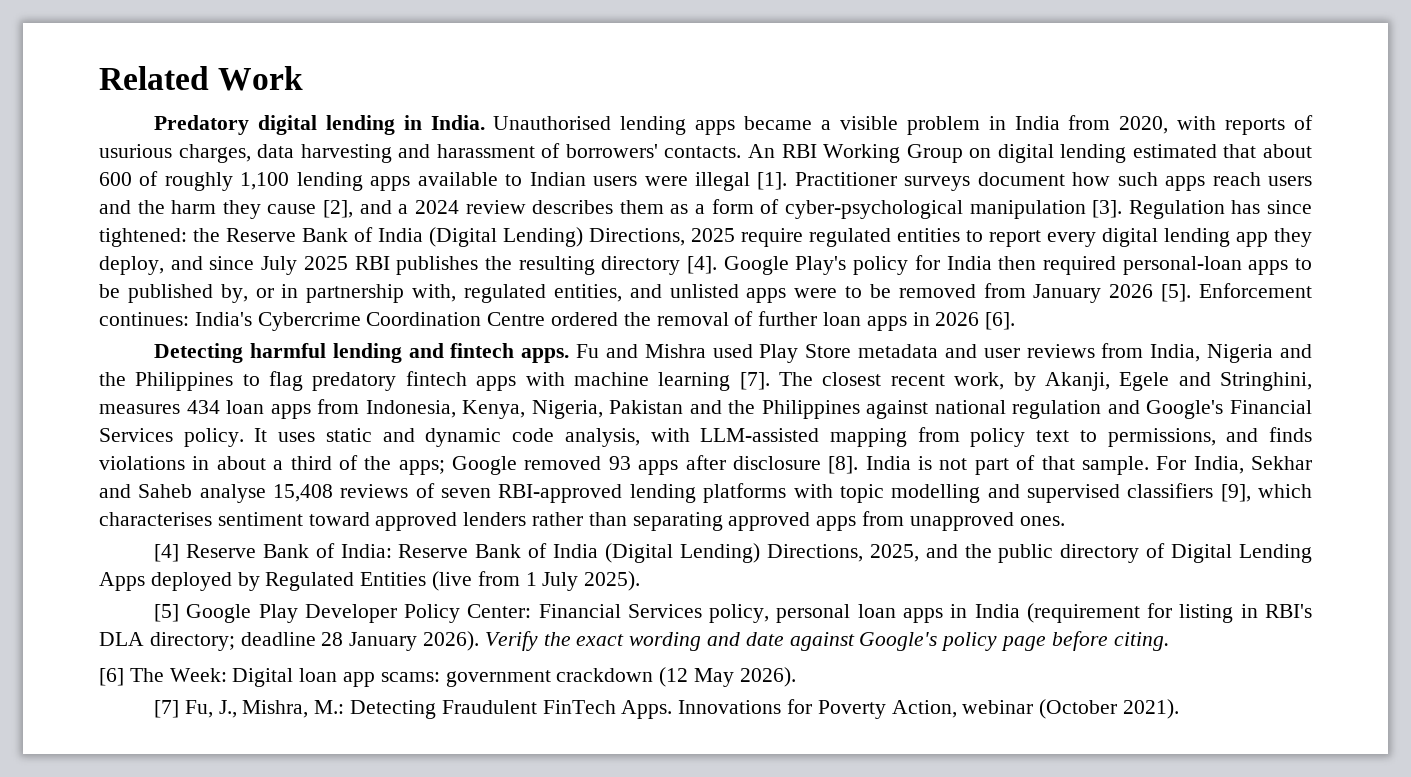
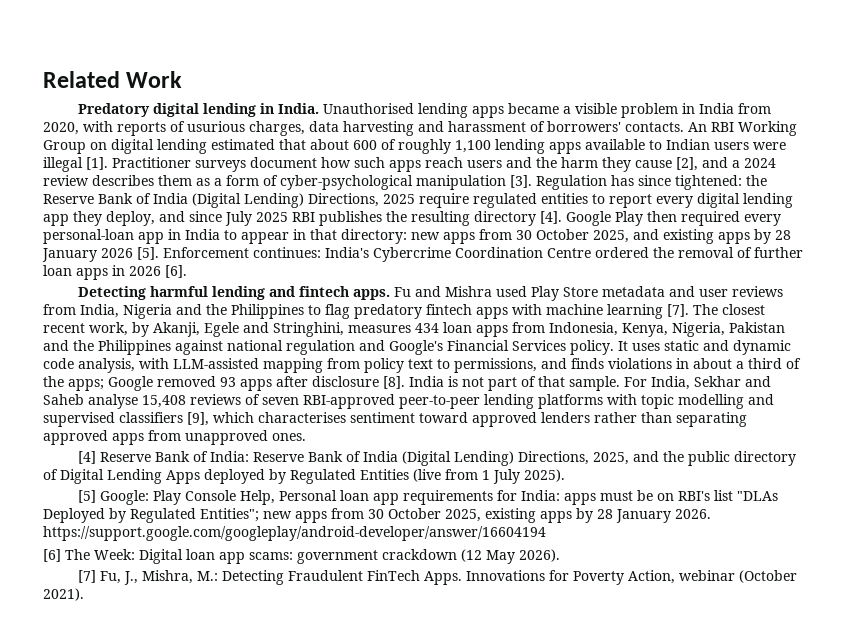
[795,255,1313,275] [99,283,1026,303] Play's policy for India then required personal-loan apps to be published by, or in partnership with, regulated entities, and unlisted apps were to be removed from -> [615,211,781,226] [43,229,791,244] Play then required every personal-loan app in India to appear in that directory: new apps from 30 October 2025, and existing apps by 28
(623, 493) none -> [399,395,480,409] peer-to-peer
[186,603,1312,623] [99,631,1169,651] Google Play Developer Policy Center: Financial Services policy, personal loan apps in India (requirement for listing in RBI's DLA directory; deadline 28 January 2026). Verify the exact wording and date against Google's policy page before citing. -> [100,490,779,505] [43,508,711,523] [43,526,546,541] Google: Play Console Help, Personal loan app requirements for India: apps must be on RBI's list "DLAs Deployed by Regulated Entities"; new apps from 30 October 2025, existing apps by 28 January 2026. https://support.google.com/googleplay/android-developer/answer/16604194

